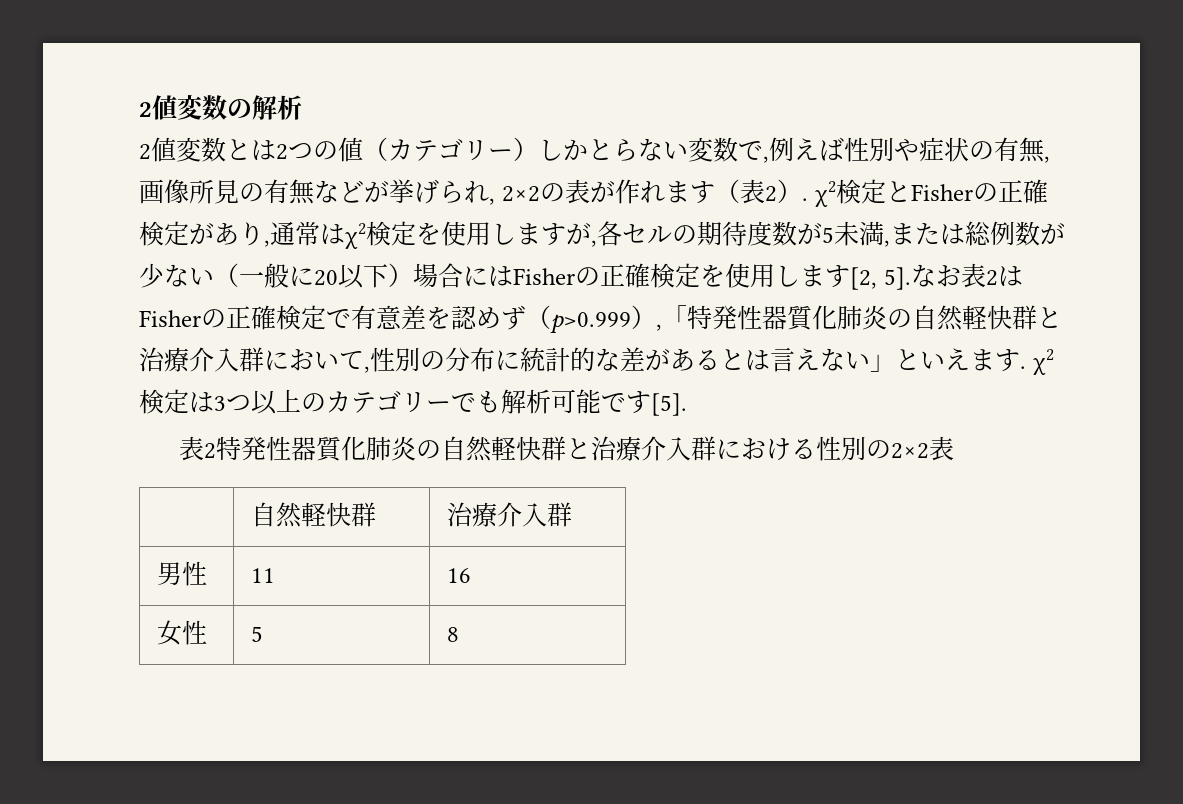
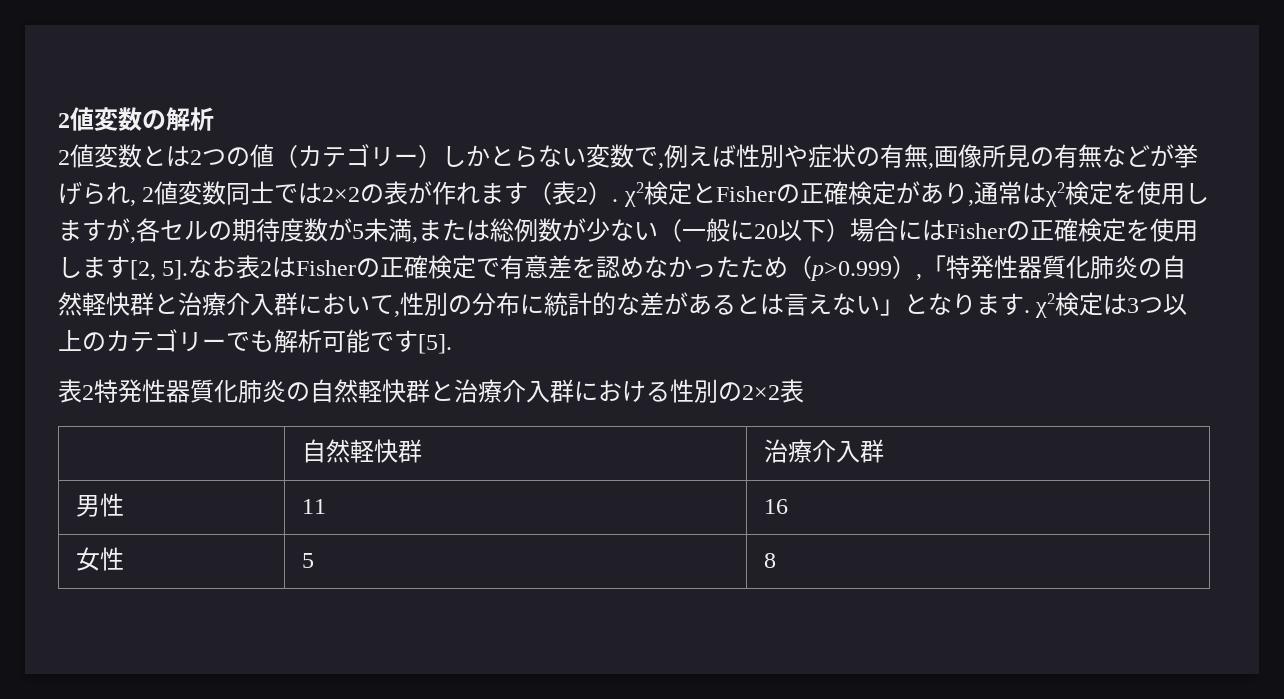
(495, 201) none -> [142,181,323,205] 2値変数同士では
[501,305,526,330] ず -> [644,256,789,278] なかったため
[920,348,970,370] いえ -> [928,293,976,315] なり

